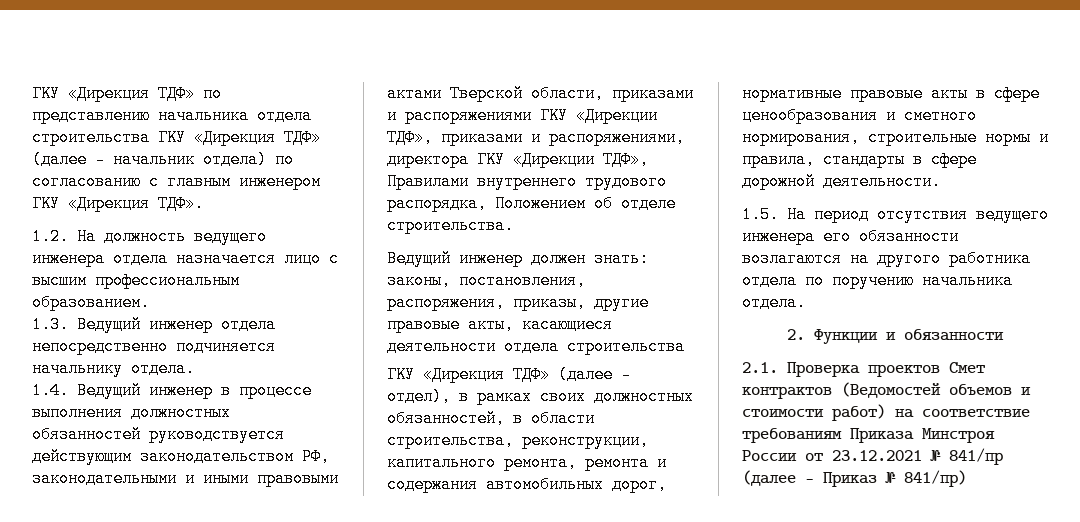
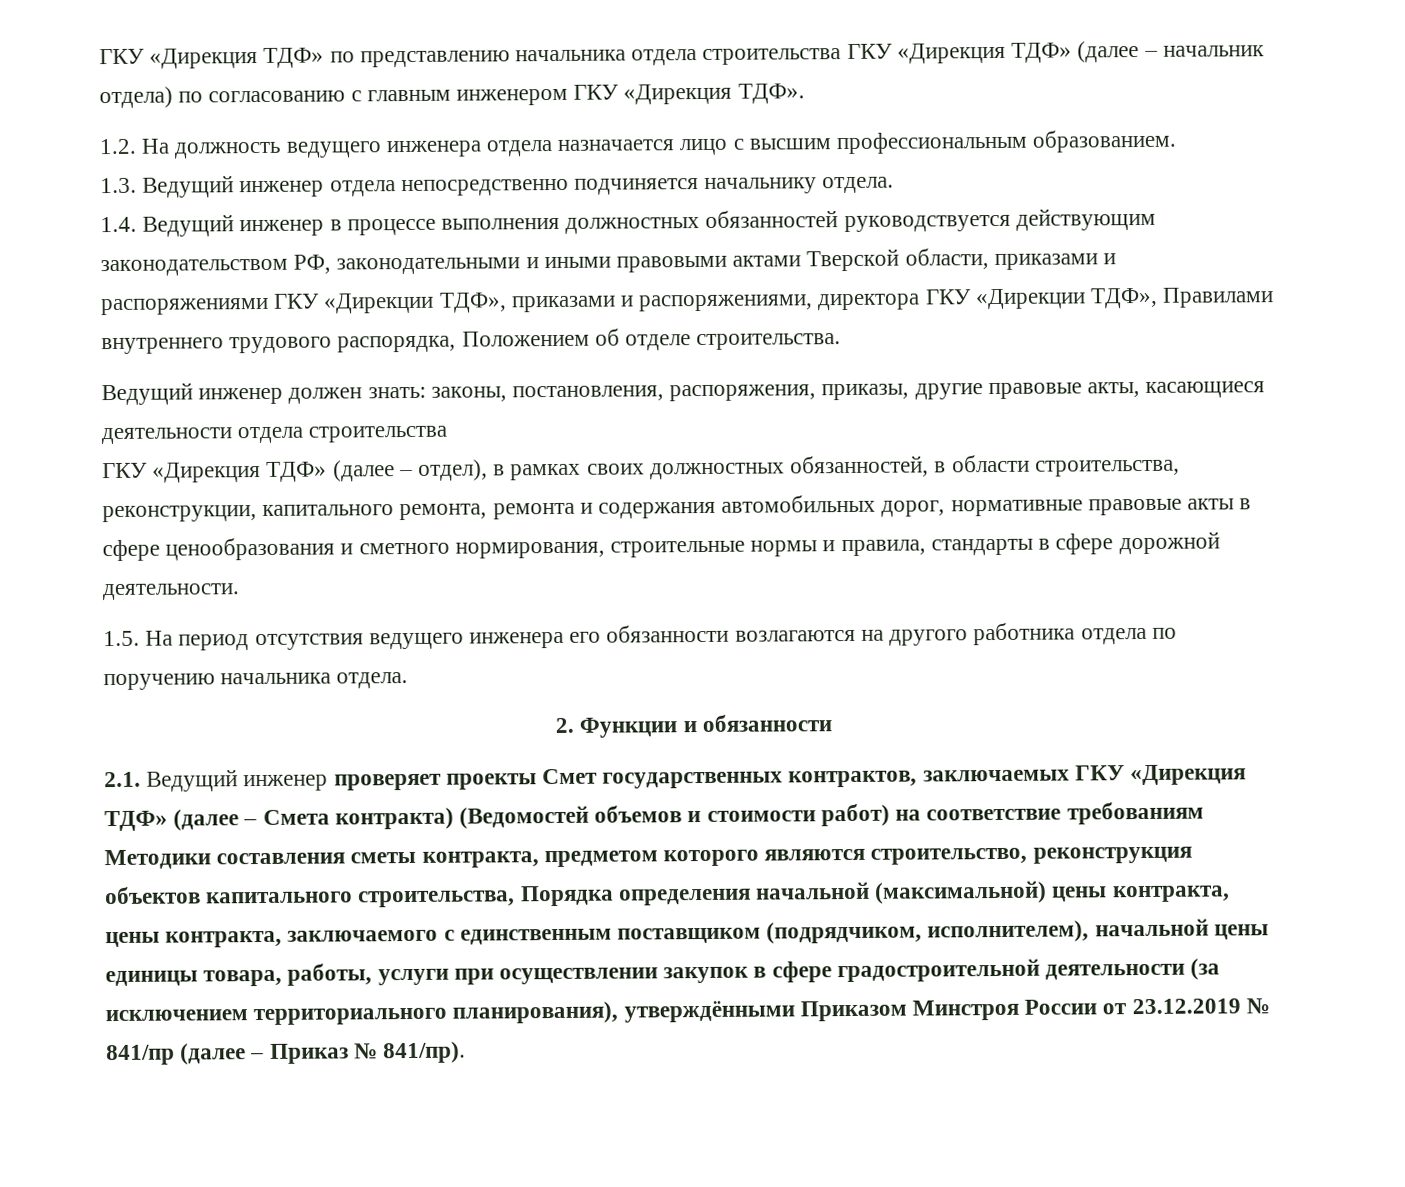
[787,362,985,377] [742,386,832,399] Проверка проектов Смет контрактов -> [146,764,1247,792] [104,807,454,832] Ведущий инженер проверяет проекты Смет государственных контрактов, заключаемых ГКУ «Дирекция ТДФ» (далее – Смета контракта)
[850,428,914,443] Приказа -> [104,846,1192,870] [104,880,1230,908] [105,918,1269,948] [105,958,1221,987] [105,1000,907,1026] Методики составления сметы контракта, предметом которого являются строительство, реконструкция объектов капитального строительства, Порядка определения начальной (максимальной) цены контракта, цены контракта, заключаемого с единственным поставщиком (подрядчиком, исполнителем), начальной цены единицы товара, работы, услуги при осуществлении закупок в сфере градостроительной деятельности (за исключением территориального планирования), утверждёнными Приказом
[832,450,922,461] 23.12.2021 -> [1131,998,1241,1015] 23.12.2019
[904,470,967,487] 841/пр) -> [383,1041,467,1064] 841/пр).

